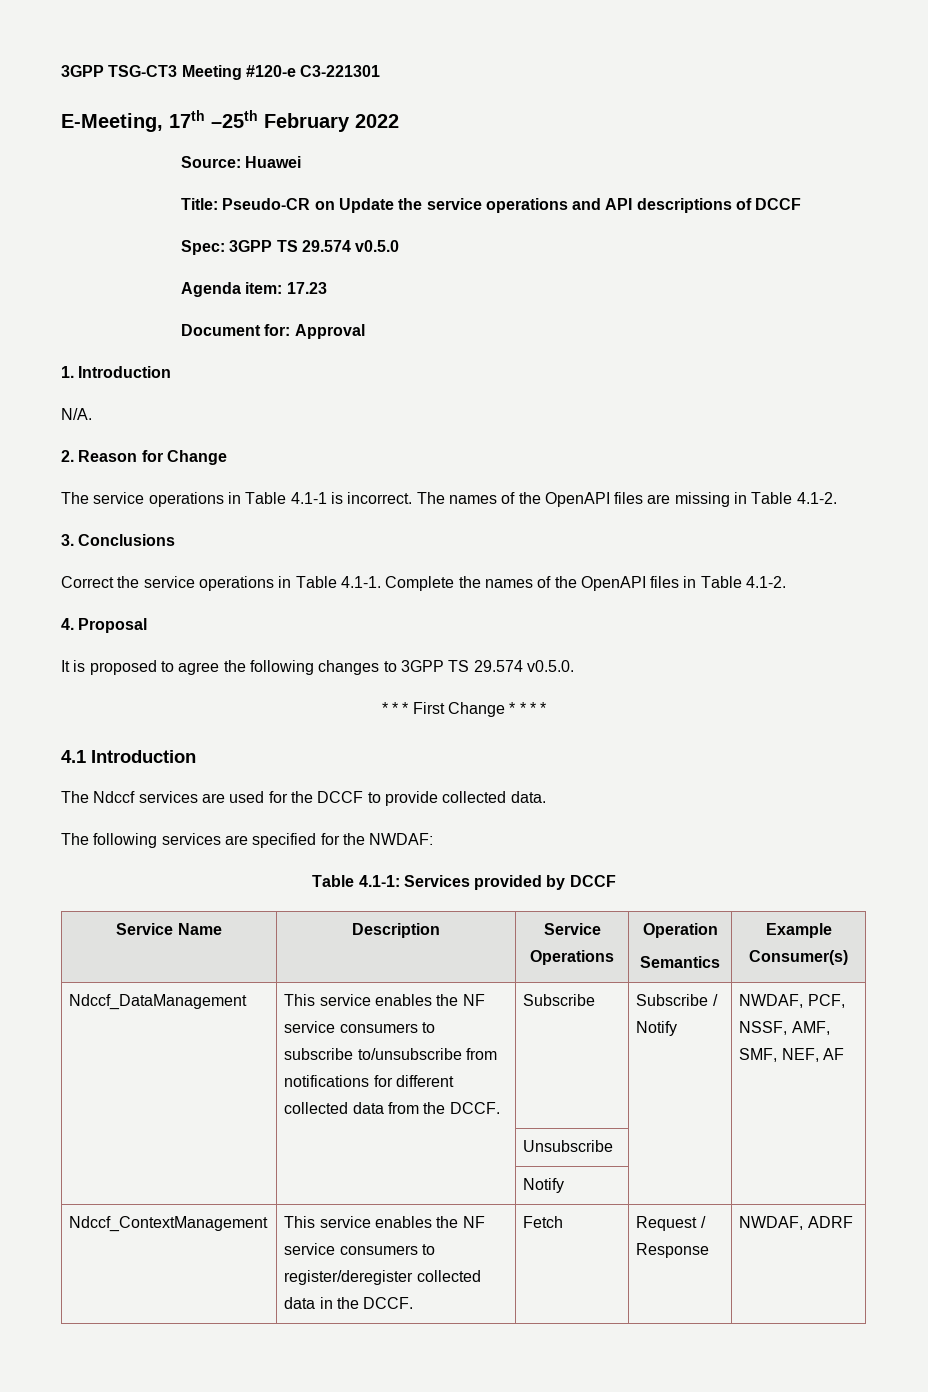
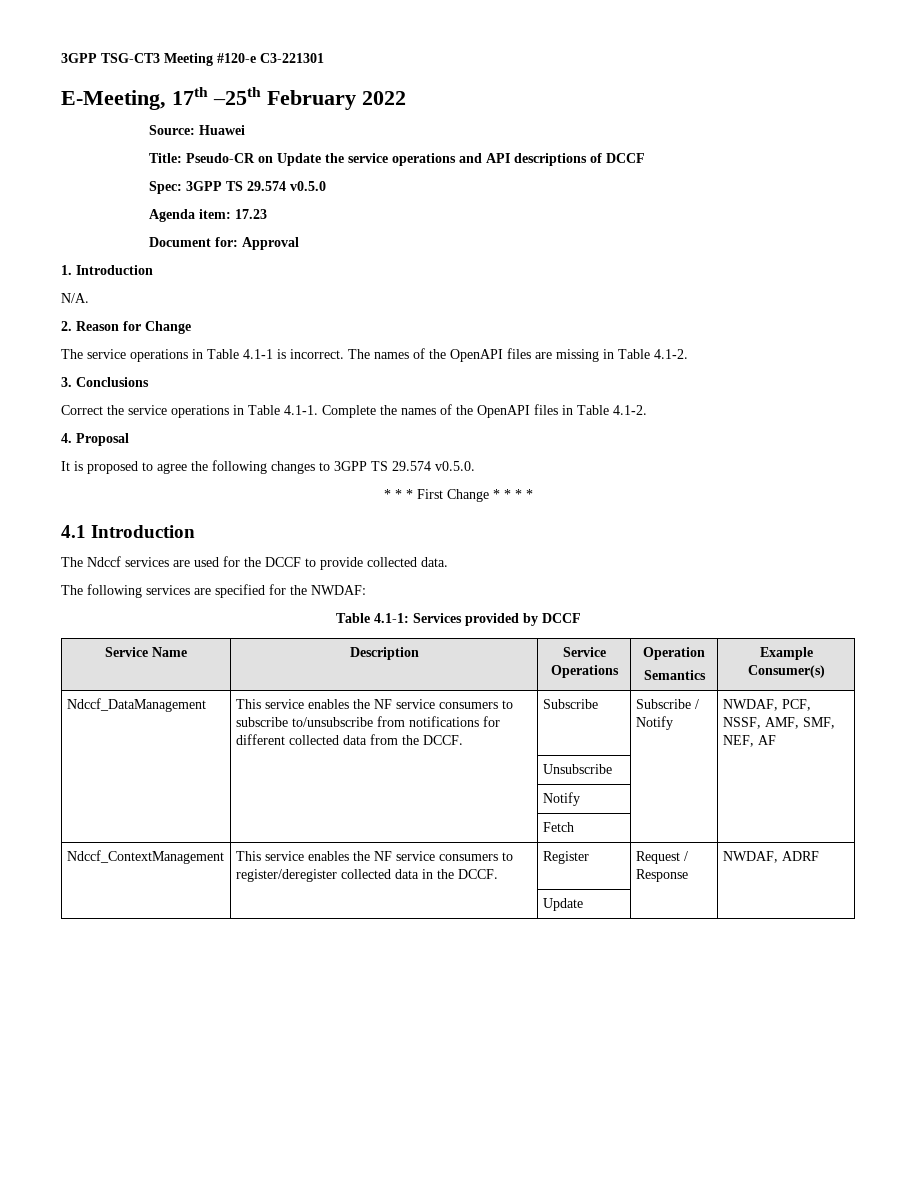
(565, 1185) none -> [542,822,574,832] // | | Fetch | |
[523,1216,564,1228] Fetch -> [542,851,589,864] Register
(853, 1222) none -> [542,898,583,911] // | | Update | |

